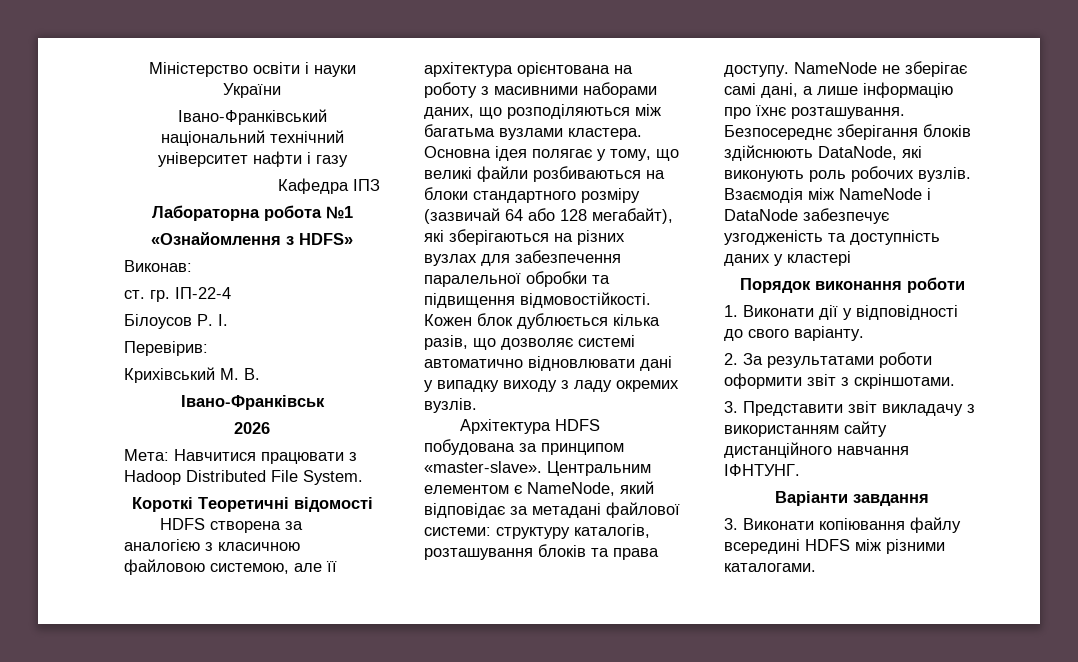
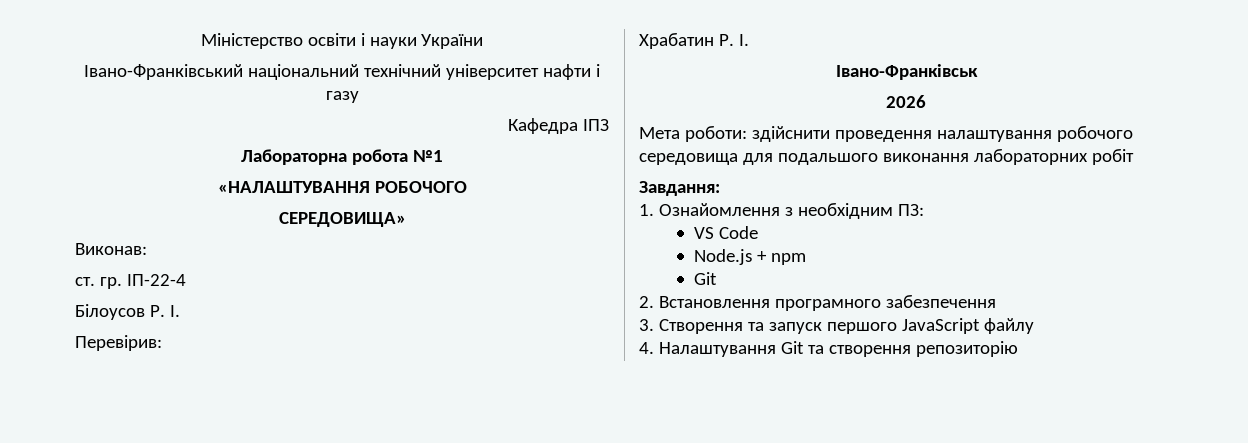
[151,232,353,245] «Ознайомлення з HDFS» -> [217,181,467,193] [278,212,406,227] «НАЛАШТУВАННЯ РОБОЧОГО // СЕРЕДОВИЩА»
[124,367,260,383] Крихівський М. В. -> [639,33,749,49] Храбатин Р. І.
[124,449,357,464] [124,470,363,485] [131,497,373,512] [159,518,303,533] [124,539,300,551] [124,559,337,575] [424,62,633,77] [424,82,657,98] [424,104,661,119] [424,124,642,140] [424,146,679,161] [424,166,665,182] [424,187,640,203] [424,208,673,224] [424,229,625,245] [424,250,621,266] [424,271,610,287] [424,292,651,308] [424,313,660,329] [424,335,635,350] [424,356,672,371] [424,380,679,392] [424,398,477,413] [459,419,600,434] [424,439,624,455] [424,461,651,476] [424,481,654,496] [424,502,680,518] [424,524,650,539] [424,544,659,560] [724,61,967,77] [724,82,953,98] [724,105,905,119] [724,124,971,140] [724,145,922,161] [724,166,971,182] [724,188,931,203] [724,208,889,224] [724,230,940,245] [724,251,851,266] [739,277,965,293] [724,305,958,320] [724,326,864,341] [724,352,932,368] [724,373,955,389] [724,401,975,416] [724,421,887,437] [724,442,909,458] [724,464,800,476] [775,491,929,506] [724,517,961,533] [724,539,945,554] [724,563,816,572] Мета: Навчитися працювати з Hadoop Distributed File System. // Короткі Теоретичні відомості // HDFS створена за аналогією з класичною файловою системою, але її архітектура орієнтована на роботу з масивними наборами даних, що розподіляються між багатьма вузлами кластера. Основна ідея полягає у тому, що великі файли розбиваються на блоки стандартного розміру (зазвичай 64 або 128 мегабайт), які зберігаються на різних вузлах для забезпечення паралельної обробки та підвищення відмовостійкості. Кожен блок дублюється кілька разів, що дозволяє системі автоматично відновлювати дані у випадку виходу з ладу окремих вузлів. // Архітектура HDFS побудована за принципом «master-slave». Центральним елементом є NameNode, який відповідає за метадані файлової системи: структуру каталогів, розташування блоків та права доступу. NameNode не зберігає самі дані, а лише інформацію про їхнє розташування. Безпосереднє зберігання блоків здійснюють DataNode, які виконують роль робочих вузлів. Взаємодія між NameNode і DataNode забезпечує узгодженість та доступність даних у кластері // Порядок виконання роботи // 1. Виконати дії у відповідності до свого варіанту. // 2. За результатами роботи оформити звіт з скріншотами. // 3. Представити звіт викладачу з використанням сайту дистанційного навчання ІФНТУНГ. // Варіанти завдання // 3. Виконати копіювання файлу всередині HDFS між різними каталогами. -> [639,126,1133,142] [639,149,1134,165] [639,181,720,196] [639,203,924,219] [694,226,759,239] [694,249,807,265] [694,272,718,285] [639,295,996,311] [639,318,1034,334] [639,341,1018,357] Мета роботи: здійснити проведення налаштування робочого середовища для подальшого виконання лабораторних робіт // Завдання: // 1. Ознайомлення з необхідним ПЗ: // VS Code // Node.js + npm // Git // 2. Встановлення програмного забезпечення // 3. Створення та запуск першого JavaScript файлу // 4. Налаштування Git та створення репозиторію

